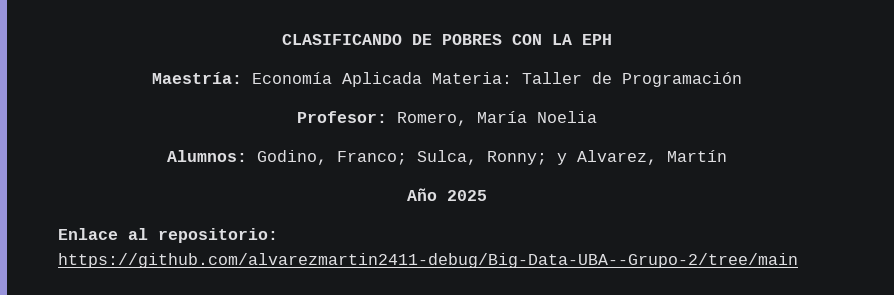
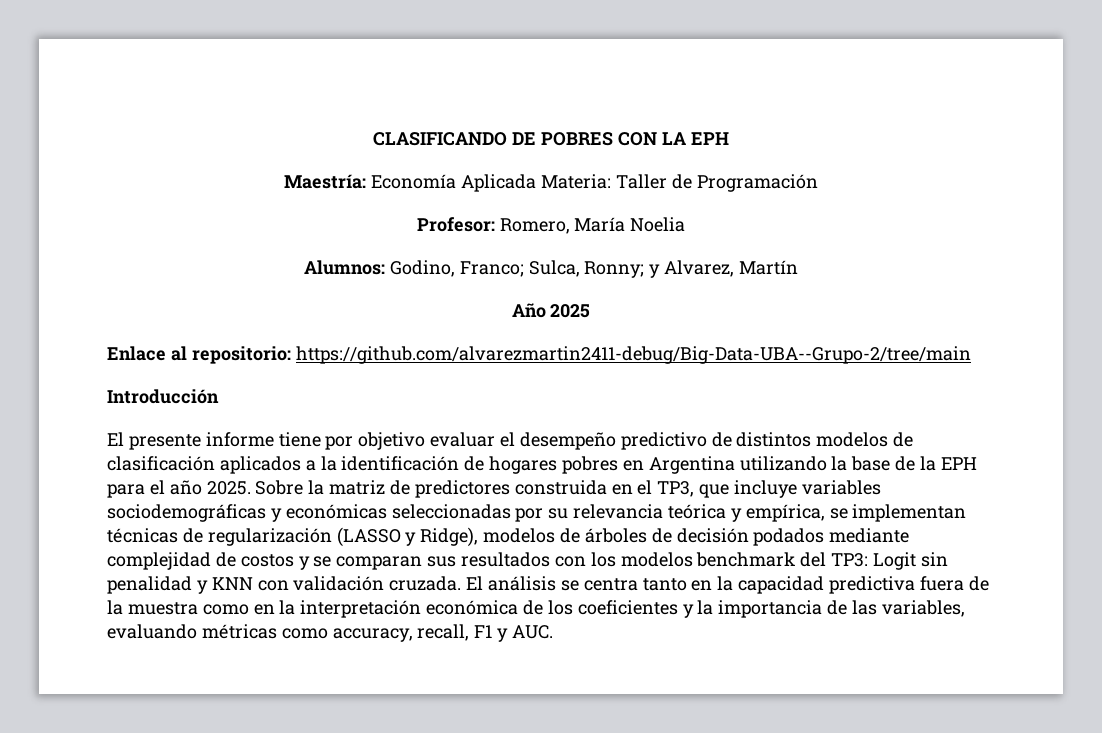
(798, 260) none -> [107,389,219,404] [107,432,914,450] [107,456,977,474] [107,480,881,498] [107,504,967,522] [107,527,910,547] [107,552,948,570] [107,576,989,594] [107,600,965,618] [107,624,554,642] // Introducción // El presente informe tiene por objetivo evaluar el desempeño predictivo de distintos modelos de clasificación aplicados a la identificación de hogares pobres en Argentina utilizando la base de la EPH para el año 2025. Sobre la matriz de predictores construida en el TP3, que incluye variables sociodemográficas y económicas seleccionadas por su relevancia teórica y empírica, se implementan técnicas de regularización (LASSO y Ridge), modelos de árboles de decisión podados mediante complejidad de costos y se comparan sus resultados con los modelos benchmark del TP3: Logit sin penalidad y KNN con validación cruzada. El análisis se centra tanto en la capacidad predictiva fuera de la muestra como en la interpretación económica de los coeficientes y la importancia de las variables, evaluando métricas como accuracy, recall, F1 y AUC.

